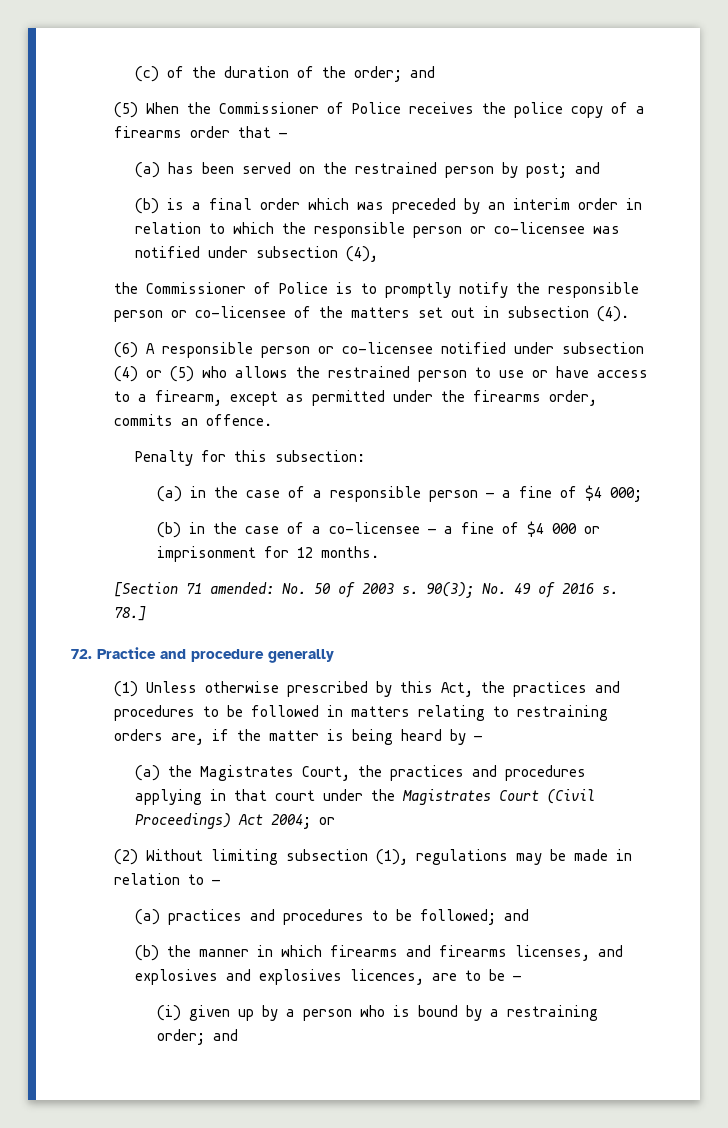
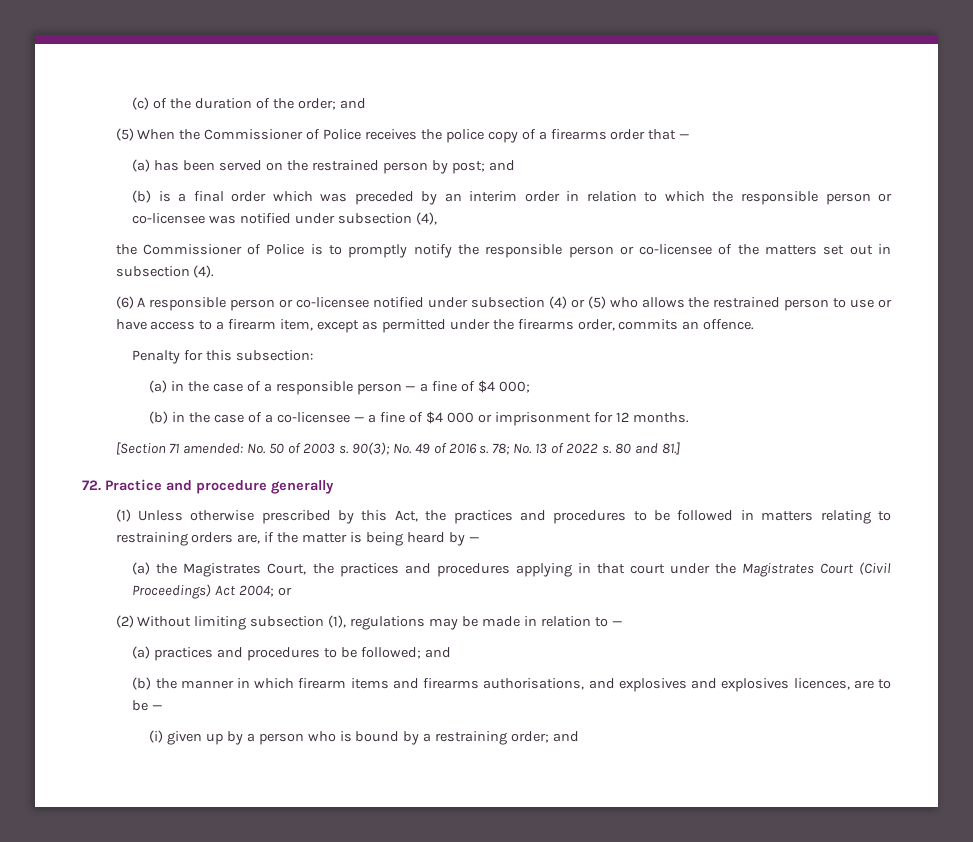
[154,390,222,406] firearm, -> [228,319,314,331] firearm item,
[113,606,146,621] 78.] -> [492,442,680,455] 78; No. 13 of 2022 s. 80 and 81.]
[330,945,399,957] firearms -> [298,678,389,689] firearm items
[515,945,591,961] licenses, -> [483,678,585,690] authorisations,

